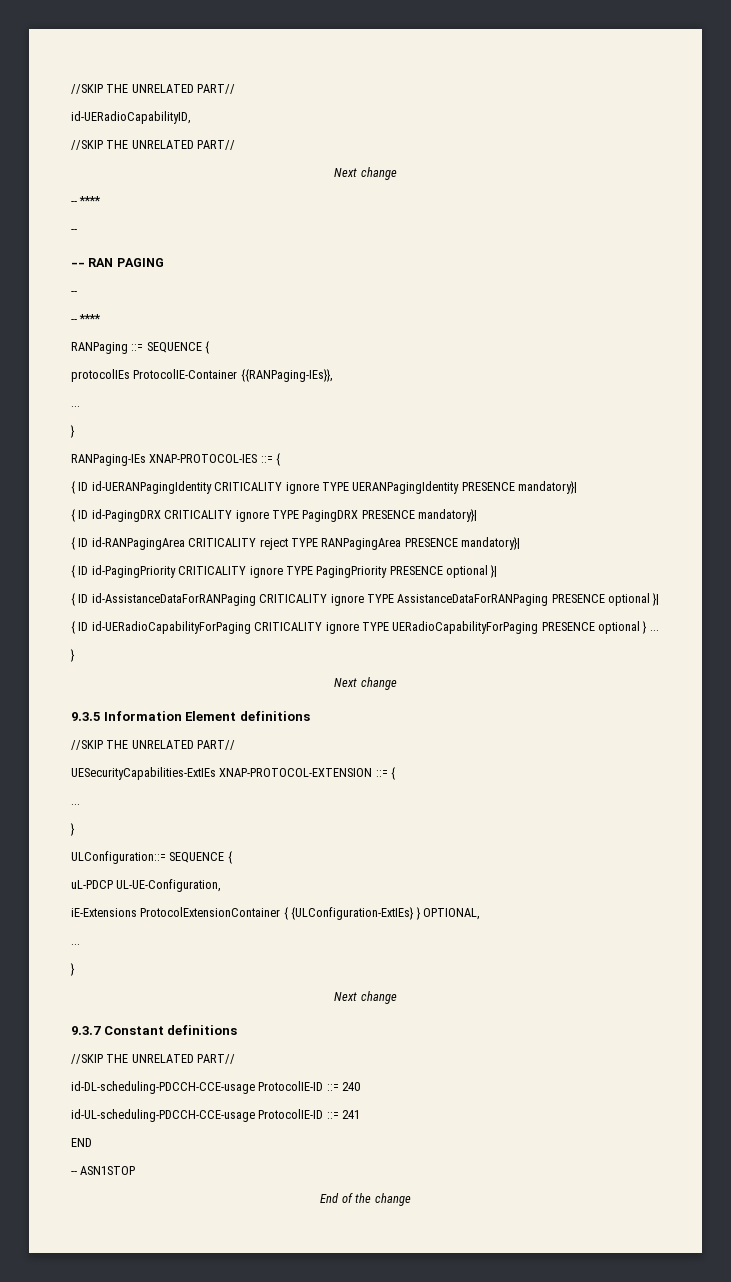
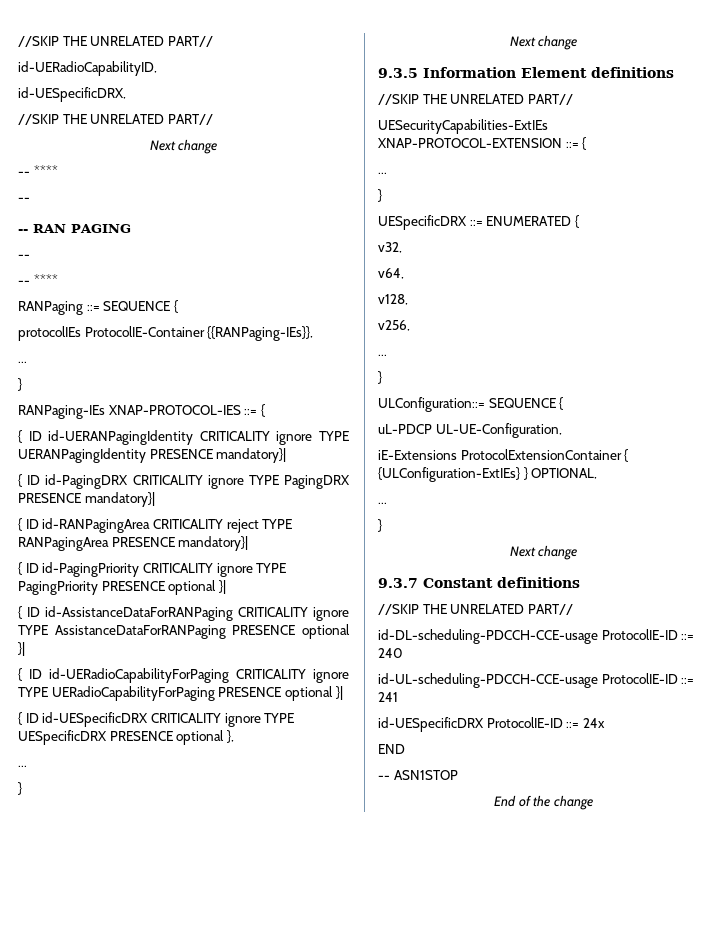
(191, 117) none -> [18,87,126,102] // id-UESpecificDRX,
[642,621,648,634] } -> [335,686,343,700] [18,712,295,727] [18,730,234,745] }| // { ID id-UESpecificDRX CRITICALITY ignore TYPE UESpecificDRX PRESENCE optional }, //
(75, 829) none -> [378,215,579,230] [378,242,402,253] [378,268,404,279] [378,294,408,305] [378,320,410,331] [378,354,387,356] [378,371,382,384] // UESpecificDRX ::= ENUMERATED { // v32, // v64, // v128, // v256, // ... // }
(361, 1114) none -> [378,717,605,732] // id-UESpecificDRX ProtocolIE-ID ::= 24x

